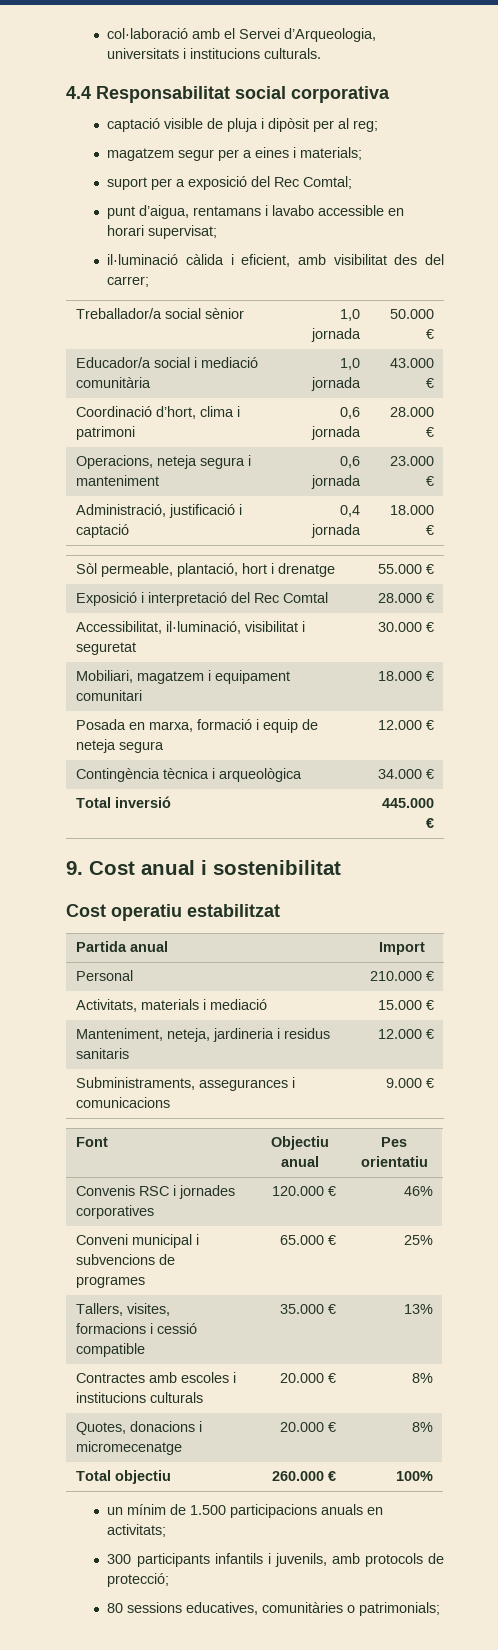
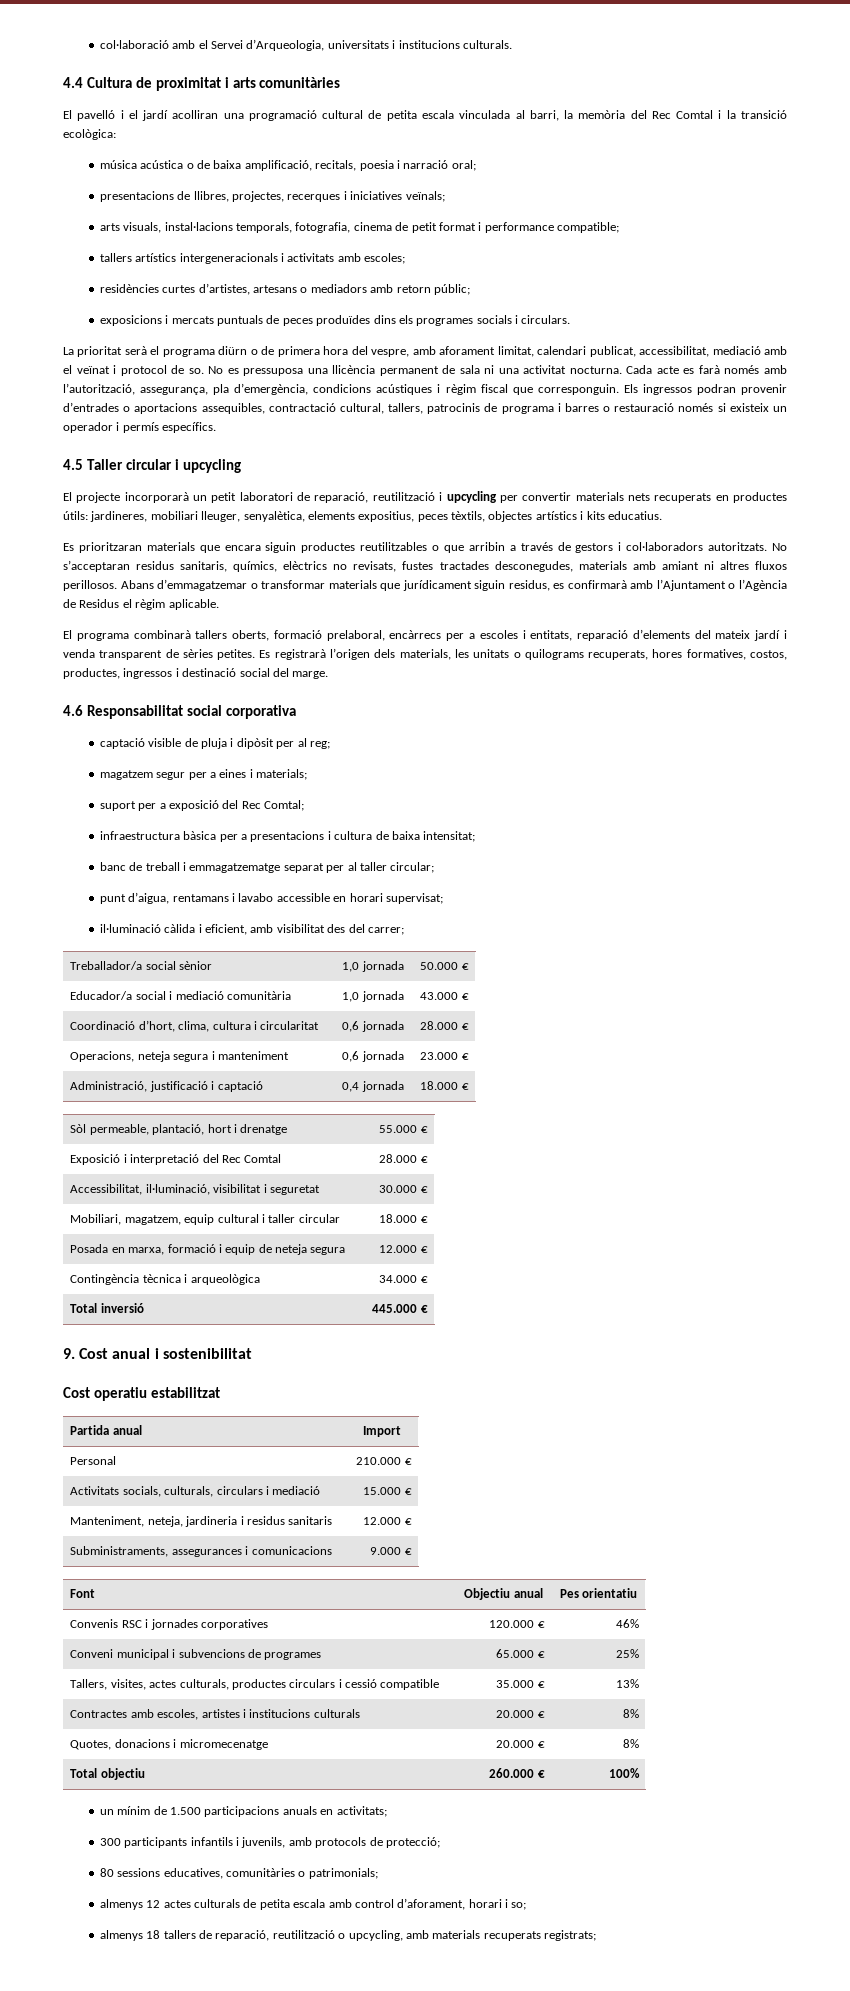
(91, 92) none -> [86,77,341,91] [63,110,787,121] [63,129,116,140] [99,160,476,171] [99,191,445,202] [99,222,620,233] [99,253,406,264] [99,283,470,295] [99,315,571,326] [63,346,788,357] [63,365,787,376] [63,383,787,395] [63,402,787,414] [63,422,217,433] [63,459,241,473] [63,491,788,503] [63,511,662,522] [63,542,788,553] [63,560,788,572] [63,579,787,591] [63,599,219,610] [63,629,788,641] [63,648,787,660] [63,668,329,679] [63,705,83,716] Cultura de proximitat i arts comunitàries // El pavelló i el jardí acolliran una programació cultural de petita escala vinculada al barri, la memòria del Rec Comtal i la transició ecològica: // música acústica o de baixa amplificació, recitals, poesia i narració oral; // presentacions de llibres, projectes, recerques i iniciatives veïnals; // arts visuals, instal·lacions temporals, fotografia, cinema de petit format i performance compatible; // tallers artístics intergeneracionals i activitats amb escoles; // residències curtes d’artistes, artesans o mediadors amb retorn públic; // exposicions i mercats puntuals de peces produïdes dins els programes socials i circulars. // La prioritat serà el programa diürn o de primera hora del vespre, amb aforament limitat, calendari publicat, accessibilitat, mediació amb el veïnat i protocol de so. No es pressuposa una llicència permanent de sala ni una activitat nocturna. Cada acte es farà només amb l’autorització, assegurança, pla d’emergència, condicions acústiques i règim fiscal que corresponguin. Els ingressos podran provenir d’entrades o aportacions assequibles, contractació cultural, tallers, patrocinis de programa i barres o restauració només si existeix un operador i permís específics. // 4.5 Taller circular i upcycling // El projecte incorporarà un petit laboratori de reparació, reutilització i upcycling per convertir materials nets recuperats en productes útils: jardineres, mobiliari lleuger, senyalètica, elements expositius, peces tèxtils, objectes artístics i kits educatius. // Es prioritzaran materials que encara siguin productes reutilitzables o que arribin a través de gestors i col·laboradors autoritzats. No s’acceptaran residus sanitaris, químics, elèctrics no revisats, fustes tractades desconegudes, materials amb amiant ni altres fluxos perillosos. Abans d’emmagatzemar o transformar materials que jurídicament siguin residus, es confirmarà amb l’Ajuntament o l’Agència de Residus el règim aplicable. // El programa combinarà tallers oberts, formació prelaboral, encàrrecs per a escoles i entitats, reparació d’elements del mateix jardí i venda transparent de sèries petites. Es registrarà l’origen dels materials, les unitats o quilograms recuperats, hores formatives, costos, productes, ingressos i destinació social del marge. // 4.6
(353, 182) none -> [99,831,476,842] [99,862,435,873] // infraestructura bàsica per a presentacions i cultura de baixa intensitat; // banc de treball i emmagatzematge separat per al taller circular;
[200,406,241,417] [76,426,136,440] clima i patrimoni -> [178,1021,320,1032] clima, cultura i circularitat
[137,670,291,684] [76,690,143,701] magatzem i equipament comunitari -> [124,1214,340,1225] magatzem, equip cultural i taller circular
[76,999,200,1012] Activitats, materials -> [70,1486,263,1497] Activitats socials, culturals, circulars
[76,1323,147,1334] formacions -> [149,1679,336,1690] actes culturals, productes circulars
[181,1372,230,1383] escoles -> [157,1709,240,1720] escoles, artistes
(441, 1609) none -> [99,1898,527,1910] [99,1930,597,1941] // almenys 12 actes culturals de petita escala amb control d’aforament, horari i so; // almenys 18 tallers de reparació, reutilització o upcycling, amb materials recuperats registrats;

